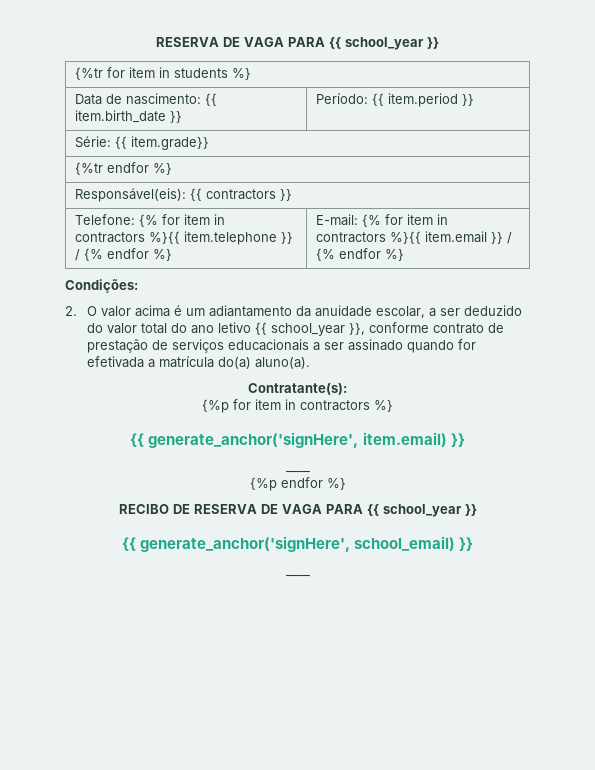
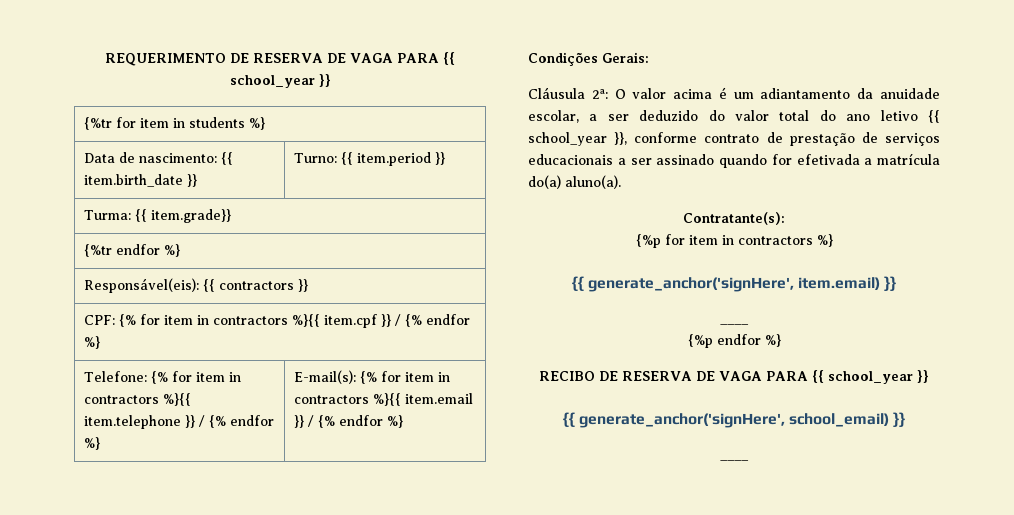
(156, 42) none -> [105,53,249,66] REQUERIMENTO DE
[315,93,368,104] Período: -> [293,153,337,163] Turno:
[74,136,111,148] Série: -> [83,210,131,220] Turma:
(292, 195) none -> [83,314,470,328] [83,336,100,349] // CPF: {% for item in contractors %}{{ item.cpf }} / {% endfor %}
[315,214,358,226] E-mail: -> [293,370,356,384] E-mail(s):
[65,279,138,293] [65,306,77,316] Condições: // 2. -> [528,52,649,66] [528,87,608,99] Condições Gerais: // Cláusula 2ª:

